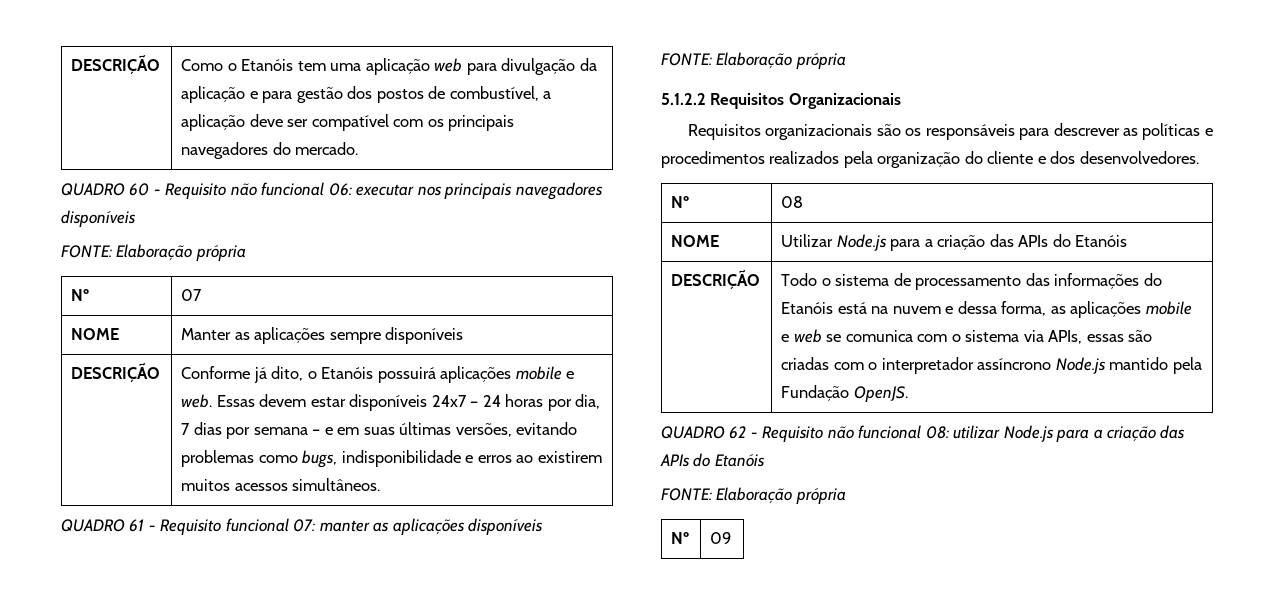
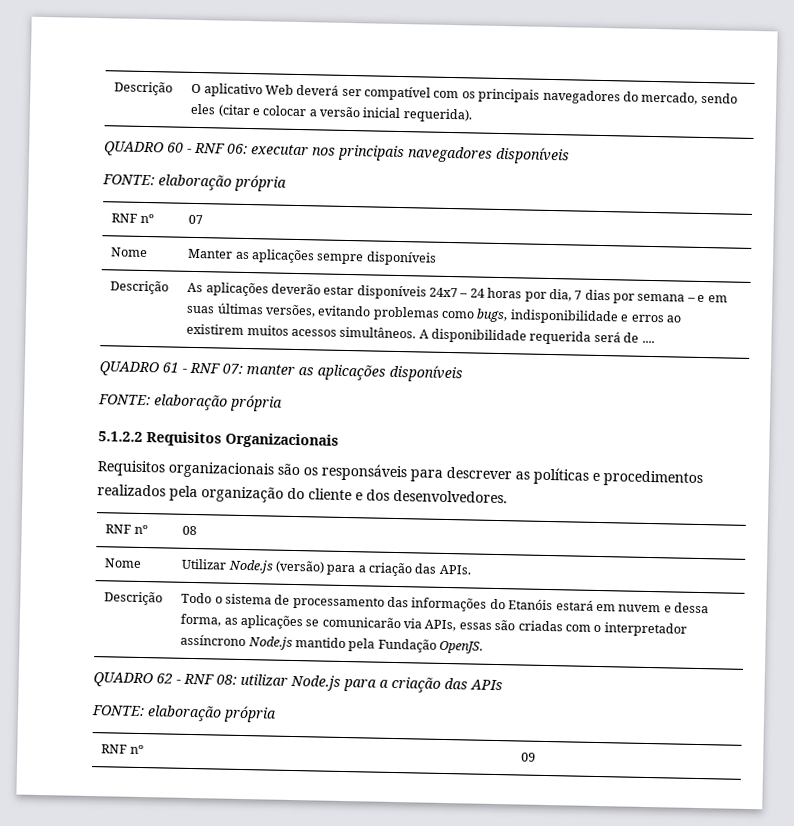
[71,55,161,74] [181,58,597,75] [181,86,552,103] [181,114,283,131] DESCRIÇÃO | Como o Etanóis tem uma aplicação web para divulgação da aplicação e para gestão dos postos de combustível, a aplicação deve -> [114,81,174,96] [191,83,340,98] Descrição | O aplicativo Web deverá
[295,142,359,155] mercado. -> [641,91,738,105] [190,103,473,123] mercado, sendo eles (citar e colocar a versão inicial requerida).
[165,182,325,199] Requisito não funcional -> [194,142,225,154] RNF
[116,244,246,261] [71,289,90,301] Elaboração própria // Nº -> [158,174,287,192] [111,213,154,224] elaboração própria // RNF nº
[71,328,120,340] NOME -> [111,247,149,258] Nome
[71,363,161,382] [181,366,575,383] [181,394,307,408] DESCRIÇÃO | Conforme já dito, o Etanóis possuirá aplicações mobile e web. Essas devem -> [110,280,170,295] [187,282,321,297] Descrição | As aplicações deverão
(381, 484) none -> [418,328,655,345] A disponibilidade requerida será de ....
[160,518,289,535] Requisito funcional -> [189,362,220,374] RNF
[716,52,793,69] Elaboração -> [154,394,228,411] elaboração
[671,196,690,208] Nº -> [105,524,148,535] RNF nº
[671,235,720,247] NOME -> [104,558,143,568] Nome
[890,234,1128,251] [671,270,761,289] para a criação das APIs do Etanóis // DESCRIÇÃO -> [274,560,472,577] [104,591,164,606] (versão) para a criação das APIs. // Descrição
[837,302,889,314] está na -> [555,600,616,612] estará em
[1145,301,1192,315] [781,329,1020,343] mobile e web se comunica com o sistema -> [305,616,401,629] se comunicarão
[762,425,922,442] Requisito não funcional -> [183,673,214,685] RNF
[693,453,765,467] [661,487,846,504] [671,532,690,544] do Etanóis // FONTE: Elaboração própria // Nº -> [91,705,277,723] [101,744,144,755] // FONTE: elaboração própria // RNF nº

